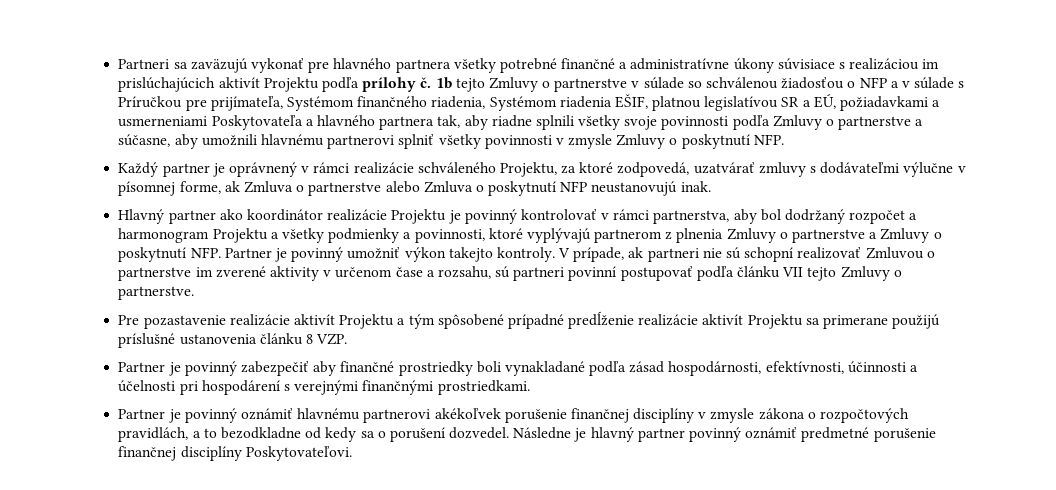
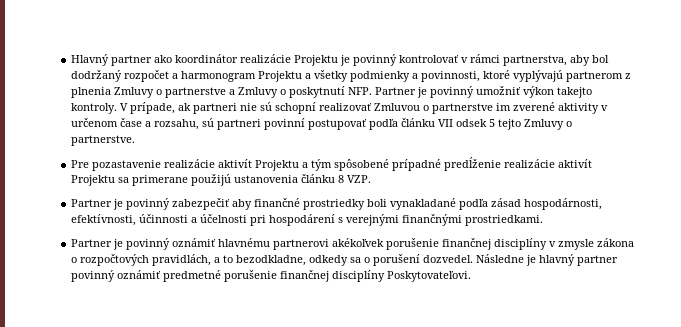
[118,58,940,73] [118,77,965,92] [118,94,941,111] [118,115,924,130] [118,134,784,149] [118,162,966,177] [118,181,711,196] Partneri sa zaväzujú vykonať pre hlavného partnera všetky potrebné finančné a administratívne úkony súvisiace s realizáciou im prislúchajúcich aktivít Projektu podľa prílohy č. 1b tejto Zmluvy o partnerstve v súlade so schválenou žiadosťou o NFP a v súlade s Príručkou pre prijímateľa, Systémom finančného riadenia, Systémom riadenia EŠIF, platnou legislatívou SR a EÚ, požiadavkami a usmerneniami Poskytovateľa a hlavného partnera tak, aby riadne splnili všetky svoje povinnosti podľa Zmluvy o partnerstve a súčasne, aby umožnili hlavnému partnerovi splniť všetky povinnosti v zmysle Zmluvy o poskytnutí NFP. // Každý partner je oprávnený v rámci realizácie schváleného Projektu, za ktoré zodpovedá, uzatvárať zmluvy s dodávateľmi výlučne v písomnej forme, ak Zmluva o partnerstve alebo Zmluva o poskytnutí NFP neustanovujú inak. // -> (70, 60) none
(804, 272) none -> [455,119,495,127] odsek 5
[118,333,176,348] príslušné -> (231, 180) none
[220,427,357,442] bezodkladne od kedy -> [235,255,348,266] bezodkladne, odkedy

